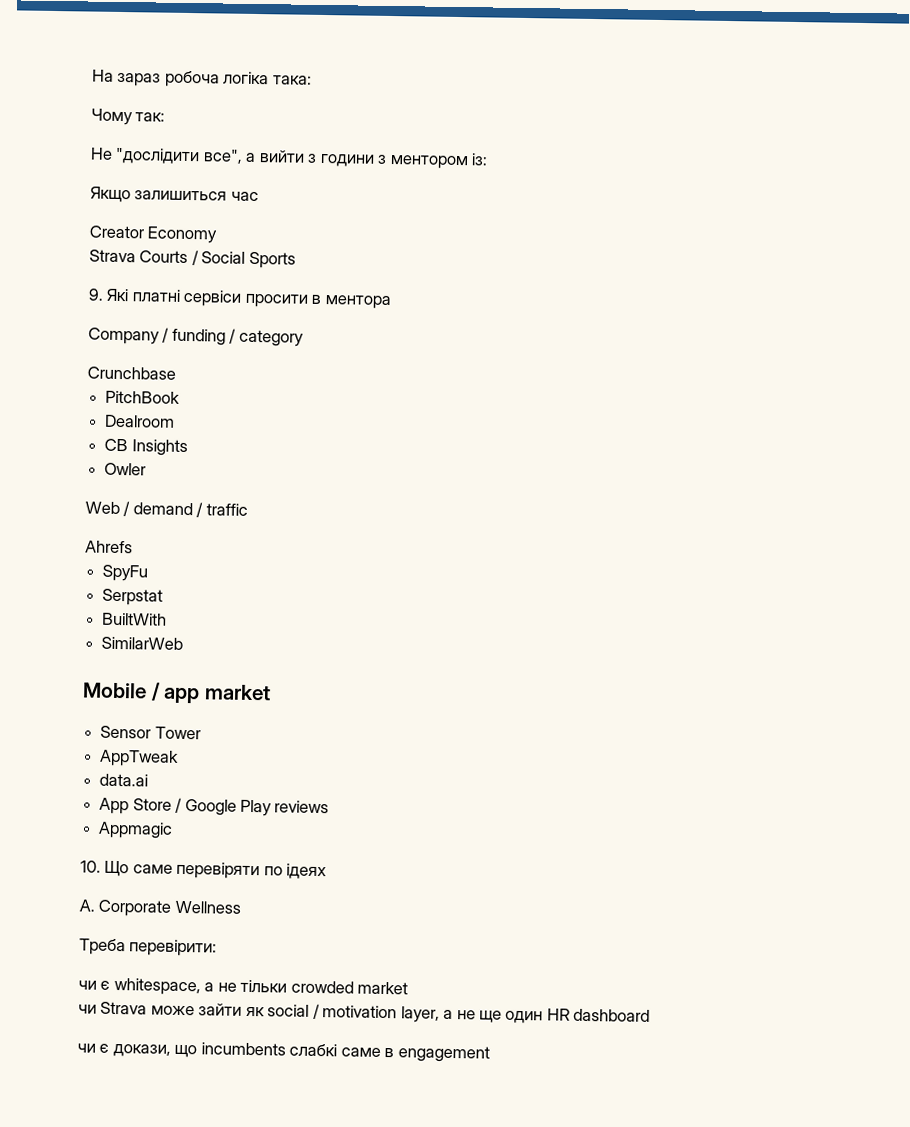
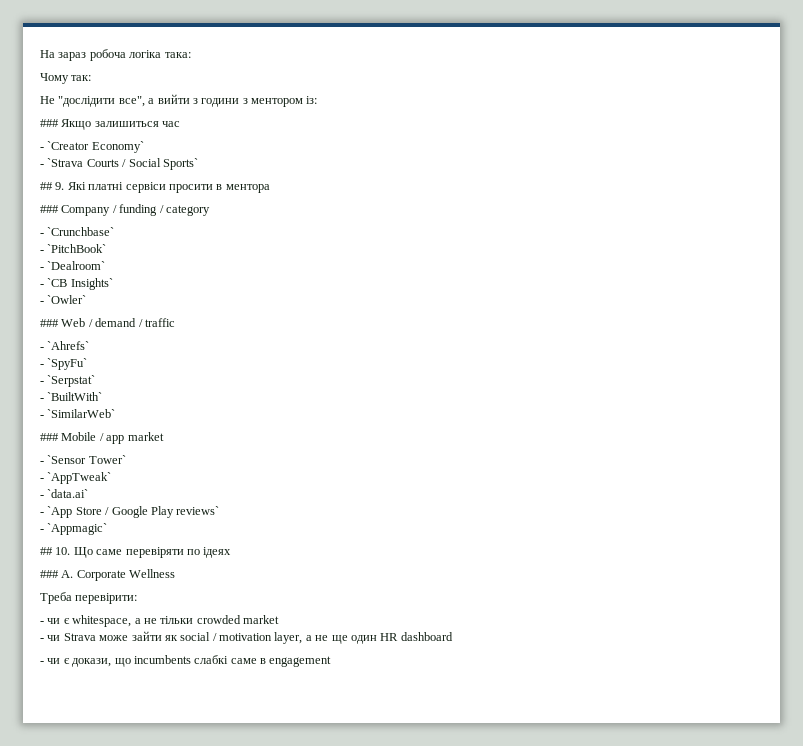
(489, 159) none -> [40,119,59,127] ###
[89,225,218,244] [89,249,136,263] Creator Economy // Strava -> [40,141,144,153] [40,158,84,167] - `Creator Economy` // - `Strava
[248,251,296,269] Sports // -> [162,158,198,170] [40,182,53,190] Sports` // ##
(391, 302) none -> [40,205,59,213] ###
[87,366,176,380] [105,390,181,404] [104,414,176,428] [104,438,188,457] [104,462,147,476] Crunchbase // PitchBook // Dealroom // CB Insights // Owler // -> [40,227,115,236] [40,244,107,253] [40,261,106,270] [40,278,113,290] [40,295,87,304] [40,319,59,327] - `Crunchbase` // - `PitchBook` // - `Dealroom` // - `CB Insights` // - `Owler` // ###
[85,540,133,554] [102,564,149,582] [102,588,164,606] [102,612,168,626] [101,636,184,650] [82,682,271,704] [100,725,201,740] [99,749,180,767] [99,773,149,787] [99,797,330,817] [98,821,174,839] Ahrefs // SpyFu // Serpstat // BuiltWith // SimilarWeb // Mobile / app market // Sensor Tower // AppTweak // data.ai // App Store / Google Play reviews // Appmagic // -> [40,341,90,350] [40,358,88,370] [40,375,96,387] [40,392,103,401] [40,409,116,418] [40,432,164,444] [40,455,126,464] [40,472,112,484] [40,489,89,498] [40,506,220,518] [40,523,108,535] [40,547,53,555] - `Ahrefs` // - `SpyFu` // - `Serpstat` // - `BuiltWith` // - `SimilarWeb` // ### Mobile / app market // - `Sensor Tower` // - `AppTweak` // - `data.ai` // - `App Store / Google Play reviews` // - `Appmagic` // ##
(328, 871) none -> [40,570,59,578] ###
(218, 948) none -> [40,621,44,624] -
(409, 988) none -> [40,638,44,641] -
(651, 1015) none -> [40,661,44,664] -

